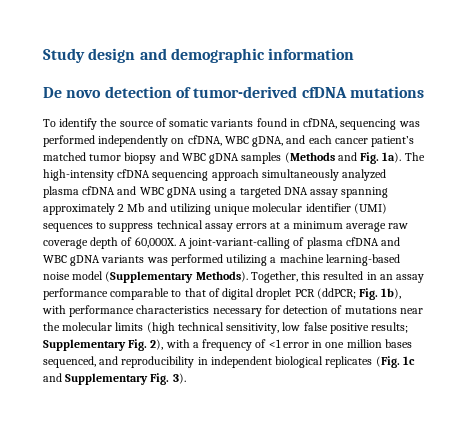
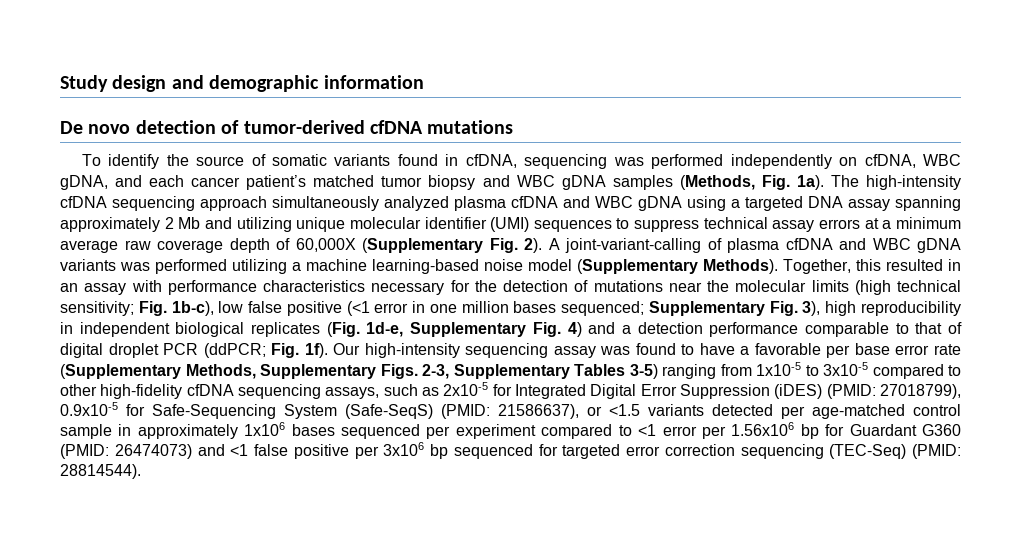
[284,152,357,163] (Methods and -> [679,175,755,190] (Methods,
[134,237,176,248] 60,000X. -> [295,238,542,253] 60,000X (Supplementary Fig. 2).
(425, 278) none -> [131,280,961,295] [60,301,961,316] [60,322,703,337] with performance characteristics necessary for the detection of mutations near the molecular limits (high technical sensitivity; Fig. 1b-c), low false positive (<1 error in one million bases sequenced; Supplementary Fig. 3), high reproducibility in independent biological replicates (Fig. 1d-e, Supplementary Fig. 4) and a detection
[381,288,402,299] [42,305,423,317] [43,322,409,334] [43,339,412,351] [43,356,415,368] [43,373,186,385] 1b), with performance characteristics necessary for detection of mutations near the molecular limits (high technical sensitivity, low false positive results; Supplementary Fig. 2), with a frequency of <1 error in one million bases sequenced, and reproducibility in independent biological replicates (Fig. 1c and Supplementary Fig. 3). -> [304,343,961,358] [60,362,961,379] [60,382,962,399] [60,402,961,419] [60,422,961,439] [60,442,961,459] [60,464,141,479] 1f). Our high-intensity sequencing assay was found to have a favorable per base error rate (Supplementary Methods, Supplementary Figs. 2-3, Supplementary Tables 3-5) ranging from 1x10-5 to 3x10-5 compared to other high-fidelity cfDNA sequencing assays, such as 2x10-5 for Integrated Digital Error Suppression (iDES) (PMID: 27018799), 0.9x10-5 for Safe-Sequencing System (Safe-SeqS) (PMID: 21586637), or <1.5 variants detected per age-matched control sample in approximately 1x106 bases sequenced per experiment compared to <1 error per 1.56x106 bp for Guardant G360 (PMID: 26474073) and <1 false positive per 3x106 bp sequenced for targeted error correction sequencing (TEC-Seq) (PMID: 28814544).

